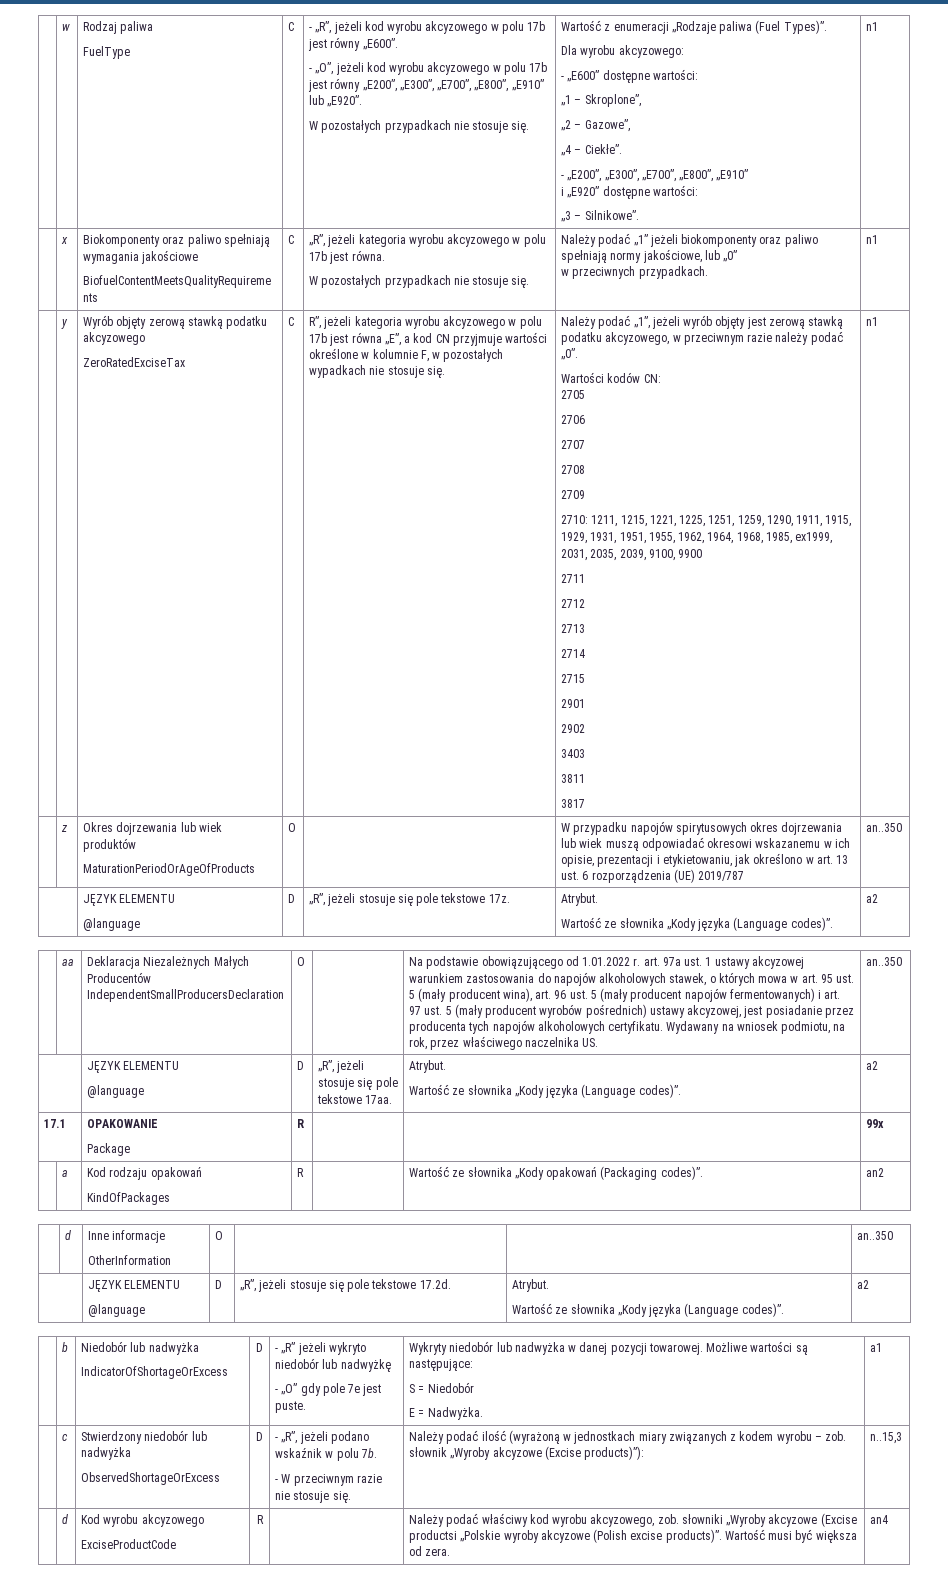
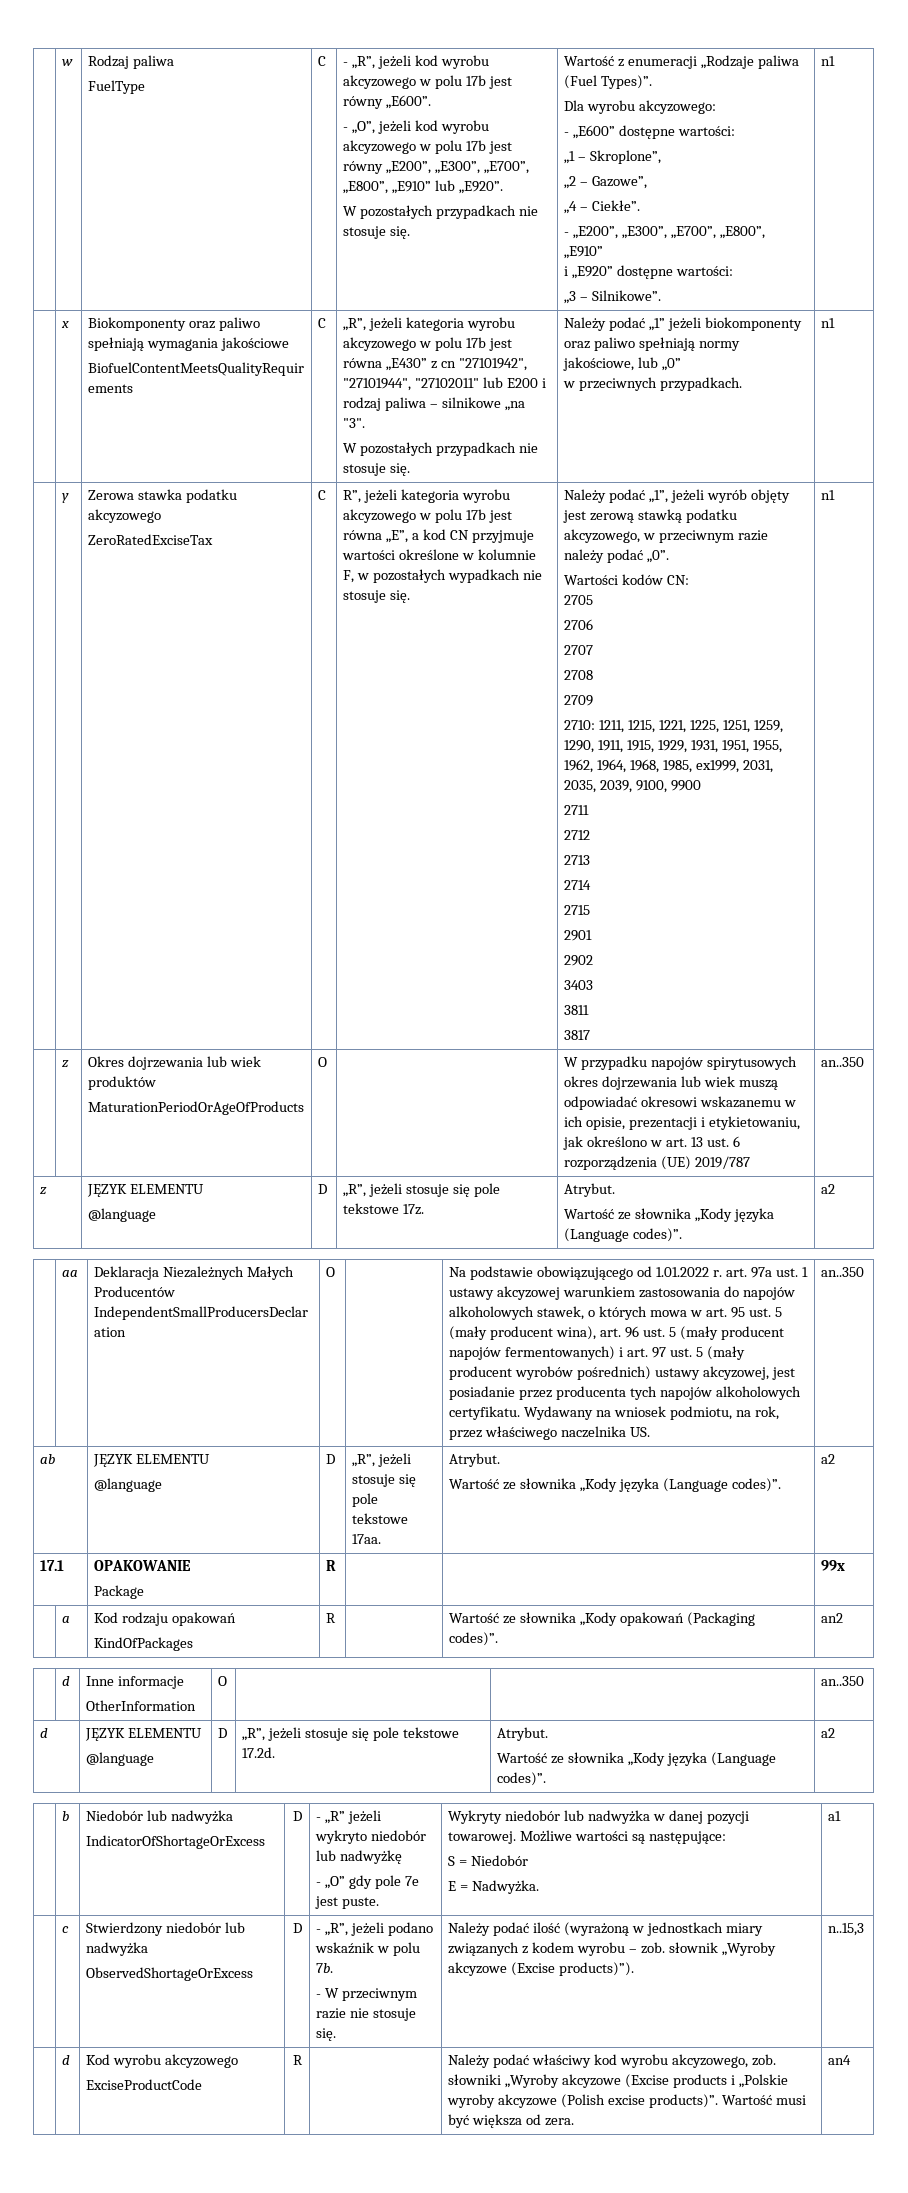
[351,250,385,261] równa. -> [343,358,528,371] [343,377,547,391] [343,397,526,411] [343,418,366,428] równa „E430” z cn "27101942", "27101944", "27102011" lub E200 i rodzaj paliwa – silnikowe „na "3".
[83,315,223,329] Wyrób objęty zerową stawką -> [88,489,183,500] Zerowa stawka
(903, 827) none -> [40,1187,48,1195] z
(903, 961) none -> [40,1454,56,1464] ab
(894, 1235) none -> [40,1728,49,1738] d
[584,1446,645,1460] products)”): -> [559,1962,635,1976] products)”).
[409,1530,458,1543] productsi -> [673,2074,736,2088] products i

